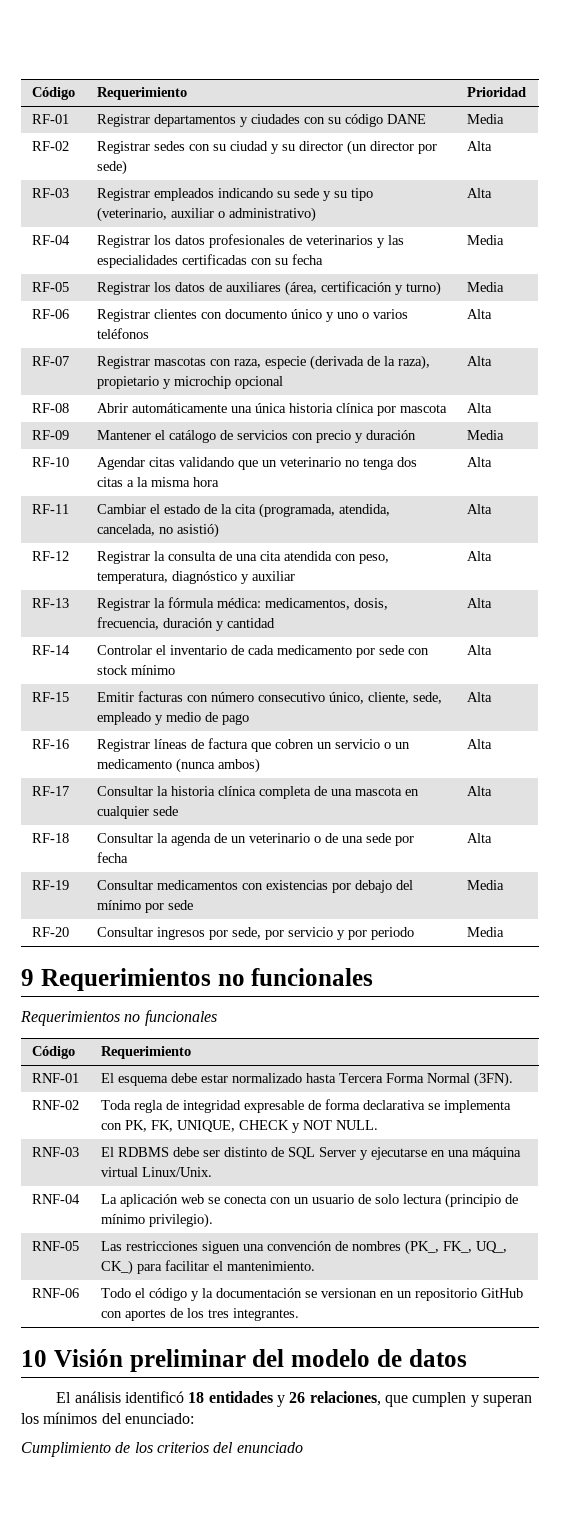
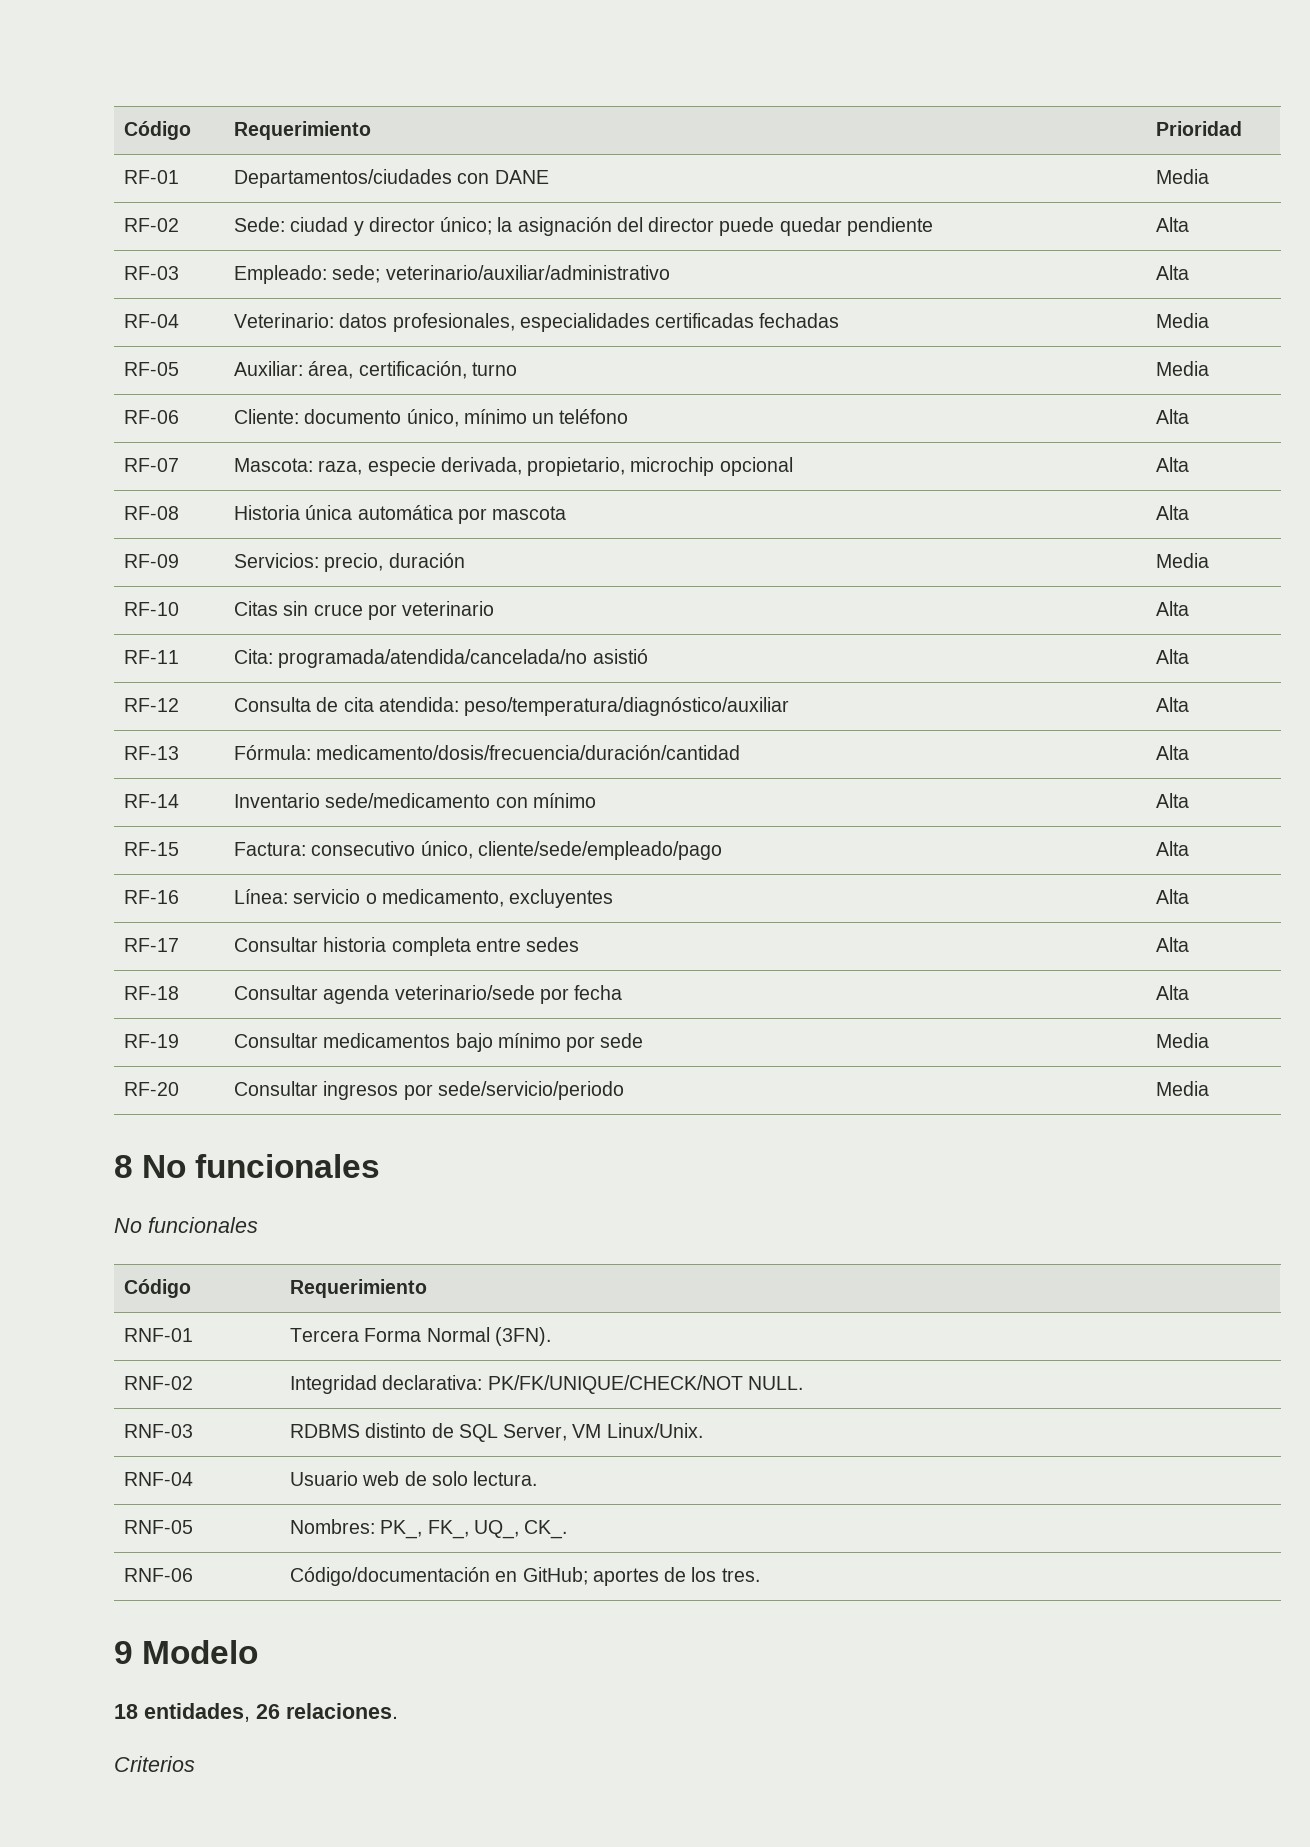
[96,114,426,127] [466,114,504,124] [31,141,69,151] [96,140,437,155] [96,160,127,175] [466,141,492,151] [31,188,69,198] [96,188,373,201] [96,207,316,222] [466,188,492,198] [31,235,70,245] [96,234,404,248] [96,254,323,268] [466,235,504,245] [31,282,69,292] [96,281,441,296] [466,282,504,292] [31,309,69,319] [96,309,408,322] [96,328,149,339] [466,309,492,319] [31,356,69,366] [96,355,430,370] [96,376,283,389] [466,356,492,366] [31,403,69,413] [96,403,447,416] [466,403,492,413] [31,430,69,440] [96,430,416,443] [466,430,504,440] [31,457,69,467] [96,457,417,470] [96,477,219,487] [466,457,492,467] [31,504,69,514] [96,503,390,518] [96,523,219,538] [466,504,492,514] [31,551,69,561] [96,551,389,564] [96,571,295,584] [466,551,492,561] [31,598,69,608] [96,597,388,611] [96,617,275,631] [466,598,492,608] [31,645,70,655] [96,645,429,658] [96,665,175,675] [466,645,492,655] [31,692,69,702] [96,691,442,704] [96,712,249,725] [466,692,492,702] [31,739,69,749] [96,738,410,752] [96,758,260,773] [466,739,492,749] [31,786,69,796] [96,786,419,799] [96,806,178,819] [466,786,492,796] [31,833,69,843] [96,833,391,846] Registrar departamentos y ciudades con su código DANE | Media // RF-02 | Registrar sedes con su ciudad y su director (un director por sede) | Alta // RF-03 | Registrar empleados indicando su sede y su tipo (veterinario, auxiliar o administrativo) | Alta // RF-04 | Registrar los datos profesionales de veterinarios y las especialidades certificadas con su fecha | Media // RF-05 | Registrar los datos de auxiliares (área, certificación y turno) | Media // RF-06 | Registrar clientes con documento único y uno o varios teléfonos | Alta // RF-07 | Registrar mascotas con raza, especie (derivada de la raza), propietario y microchip opcional | Alta // RF-08 | Abrir automáticamente una única historia clínica por mascota | Alta // RF-09 | Mantener el catálogo de servicios con precio y duración | Media // RF-10 | Agendar citas validando que un veterinario no tenga dos citas a la misma hora | Alta // RF-11 | Cambiar el estado de la cita (programada, atendida, cancelada, no asistió) | Alta // RF-12 | Registrar la consulta de una cita atendida con peso, temperatura, diagnóstico y auxiliar | Alta // RF-13 | Registrar la fórmula médica: medicamentos, dosis, frecuencia, duración y cantidad | Alta // RF-14 | Controlar el inventario de cada medicamento por sede con stock mínimo | Alta // RF-15 | Emitir facturas con número consecutivo único, cliente, sede, empleado y medio de pago | Alta // RF-16 | Registrar líneas de factura que cobren un servicio o un medicamento (nunca ambos) | Alta // RF-17 | Consultar la historia clínica completa de una mascota en cualquier sede | Alta // RF-18 | Consultar la agenda de un veterinario o de una sede -> [234,169,549,188] [1156,169,1210,184] [124,218,180,232] [234,217,933,236] [1156,217,1190,232] [124,266,180,280] [234,265,670,284] [1156,265,1190,280] [124,314,180,328] [234,313,840,332] [1156,313,1210,328] [124,362,180,376] [234,361,517,379] [1156,361,1210,376] [124,410,180,424] [234,409,629,427] [1156,409,1190,424] [124,458,180,472] [234,457,793,476] [1156,457,1190,472] [124,506,180,520] [234,505,567,524] [1156,505,1190,520] [124,554,180,568] [234,553,465,572] [1156,553,1210,568] [124,602,180,616] [234,601,495,620] [1156,601,1190,616] [124,650,180,664] [234,649,648,668] [1156,649,1190,664] [124,698,180,712] [234,697,790,716] [1156,697,1190,712] [124,746,180,760] [234,745,741,760] [1156,745,1190,760] [124,794,180,808] [234,793,596,808] [1156,793,1190,808] [124,842,180,856] [234,841,722,860] [1156,841,1190,856] [124,890,180,904] [234,889,614,908] [1156,889,1190,904] [124,938,180,952] [234,937,580,956] [1156,937,1190,952] [124,986,180,1000] [234,985,535,1004] Departamentos/ciudades con DANE | Media // RF-02 | Sede: ciudad y director único; la asignación del director puede quedar pendiente | Alta // RF-03 | Empleado: sede; veterinario/auxiliar/administrativo | Alta // RF-04 | Veterinario: datos profesionales, especialidades certificadas fechadas | Media // RF-05 | Auxiliar: área, certificación, turno | Media // RF-06 | Cliente: documento único, mínimo un teléfono | Alta // RF-07 | Mascota: raza, especie derivada, propietario, microchip opcional | Alta // RF-08 | Historia única automática por mascota | Alta // RF-09 | Servicios: precio, duración | Media // RF-10 | Citas sin cruce por veterinario | Alta // RF-11 | Cita: programada/atendida/cancelada/no asistió | Alta // RF-12 | Consulta de cita atendida: peso/temperatura/diagnóstico/auxiliar | Alta // RF-13 | Fórmula: medicamento/dosis/frecuencia/duración/cantidad | Alta // RF-14 | Inventario sede/medicamento con mínimo | Alta // RF-15 | Factura: consecutivo único, cliente/sede/empleado/pago | Alta // RF-16 | Línea: servicio o medicamento, excluyentes | Alta // RF-17 | Consultar historia completa entre sedes | Alta // RF-18 | Consultar agenda veterinario/sede
[241,880,413,893] con existencias por debajo del -> [455,1033,493,1052] bajo
[231,927,414,940] [466,927,504,937] [21,968,374,991] [20,1011,141,1026] sede, por servicio y por periodo | Media // 9 Requerimientos no funcionales // Requerimientos no -> [437,1081,624,1100] [1156,1081,1210,1096] [114,1154,381,1178] [114,1218,142,1233] sede/servicio/periodo | Media // 8 No funcionales // No
[100,1073,336,1086] El esquema debe estar normalizado hasta -> (194, 1335) none
[100,1099,511,1113] [100,1120,378,1133] [31,1147,79,1157] [100,1147,521,1160] [100,1167,212,1177] [31,1194,80,1204] [100,1193,518,1208] [100,1213,213,1228] [31,1241,79,1251] [100,1240,507,1255] [100,1260,315,1275] [31,1288,79,1298] [100,1288,523,1301] [100,1308,299,1321] [21,1349,467,1372] [56,1391,532,1407] [21,1412,194,1424] [21,1442,303,1457] Toda regla de integridad expresable de forma declarativa se implementa con PK, FK, UNIQUE, CHECK y NOT NULL. // RNF-03 | El RDBMS debe ser distinto de SQL Server y ejecutarse en una máquina virtual Linux/Unix. // RNF-04 | La aplicación web se conecta con un usuario de solo lectura (principio de mínimo privilegio). // RNF-05 | Las restricciones siguen una convención de nombres (PK_, FK_, UQ_, CK_) para facilitar el mantenimiento. // RNF-06 | Todo el código y la documentación se versionan en un repositorio GitHub con aportes de los tres integrantes. // 10 Visión preliminar del modelo de datos // El análisis identificó 18 entidades y 26 relaciones, que cumplen y superan los mínimos del enunciado: // Cumplimiento de los criterios del enunciado -> [290,1375,803,1394] [124,1424,194,1438] [290,1423,703,1442] [124,1472,194,1486] [290,1471,538,1486] [124,1520,194,1534] [290,1519,568,1539] [124,1568,194,1582] [290,1567,760,1586] [114,1640,259,1664] [114,1703,398,1722] [114,1756,195,1772] Integridad declarativa: PK/FK/UNIQUE/CHECK/NOT NULL. // RNF-03 | RDBMS distinto de SQL Server, VM Linux/Unix. // RNF-04 | Usuario web de solo lectura. // RNF-05 | Nombres: PK_, FK_, UQ_, CK_. // RNF-06 | Código/documentación en GitHub; aportes de los tres. // 9 Modelo // 18 entidades, 26 relaciones. // Criterios

